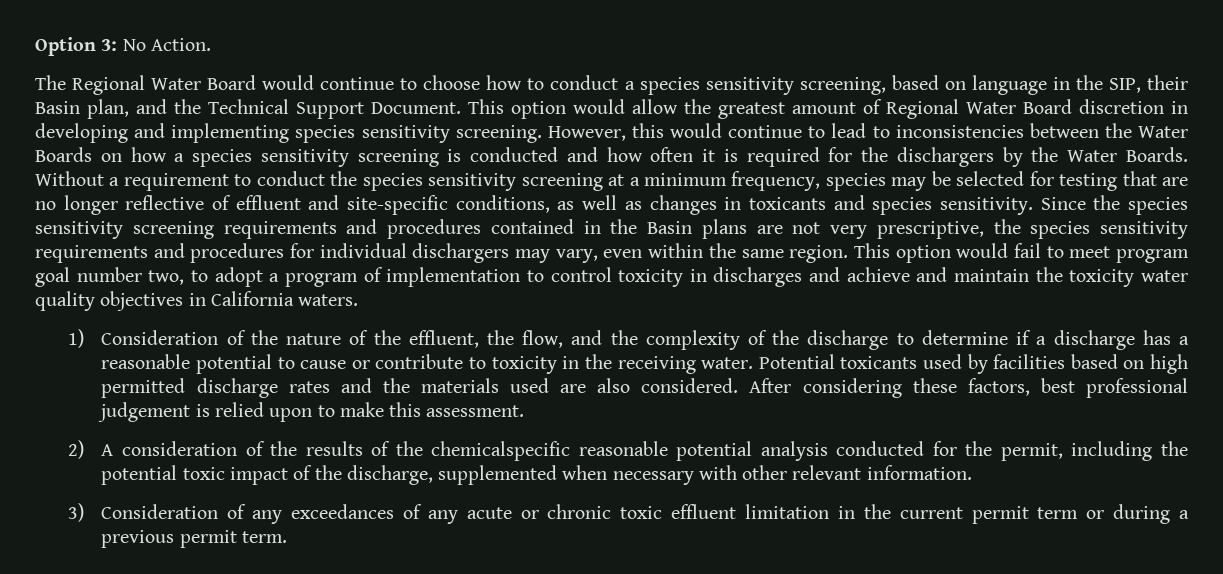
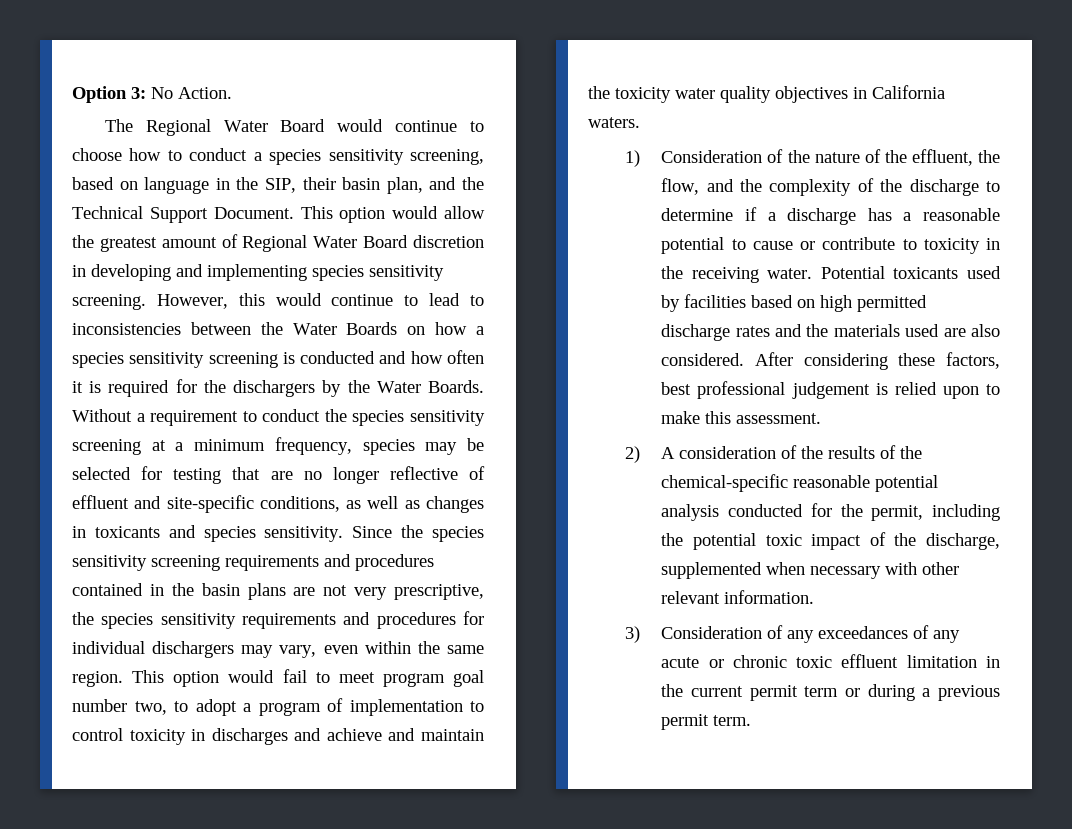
[35,101,80,114] Basin -> [342,177,381,190] basin
[647,221,692,234] Basin -> [201,583,240,596] basin
[431,441,571,461] chemicalspecific -> [661,474,789,492] chemical-specific

